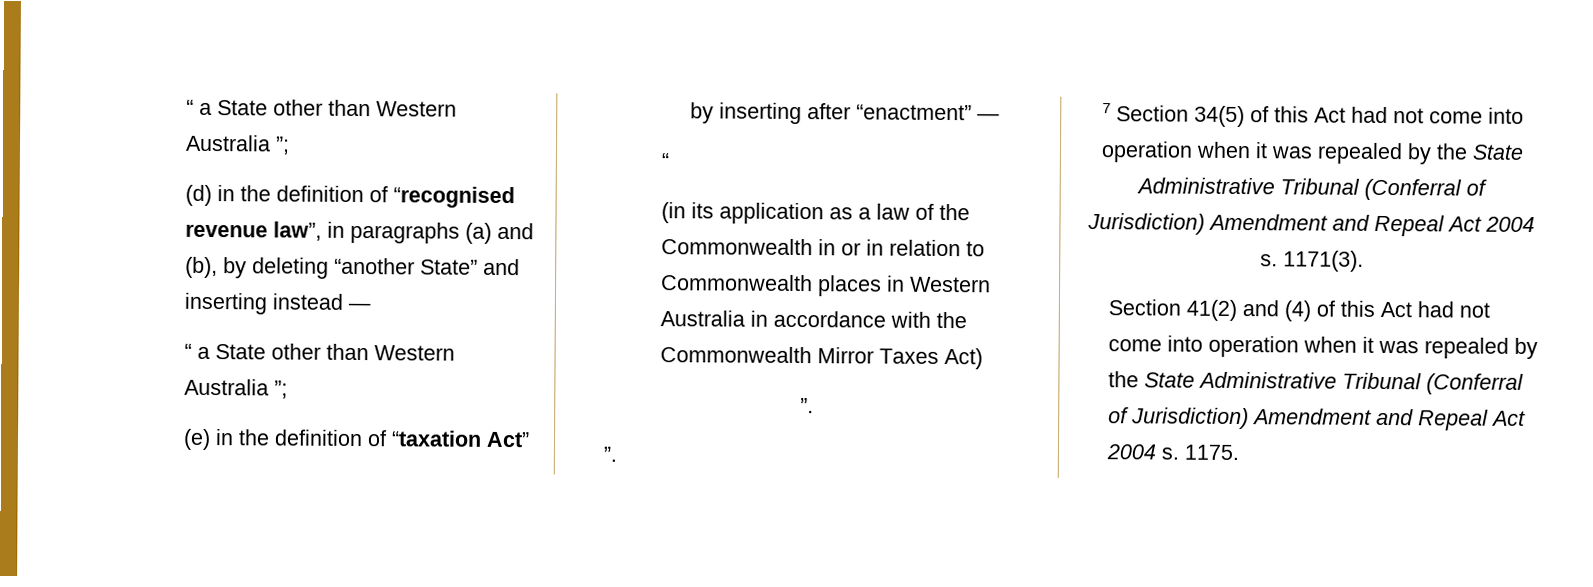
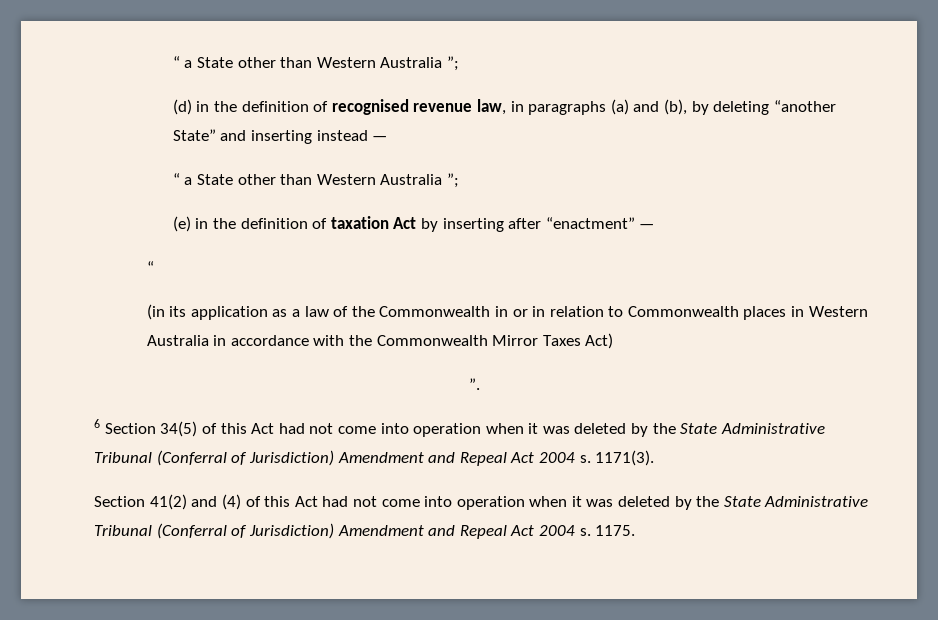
[392,186,515,209] [184,221,322,241] “recognised revenue law”, -> [331,99,506,115] recognised revenue law,
[390,430,530,448] “taxation Act” -> [330,216,417,229] taxation Act
[602,446,617,462] [1101,103,1111,114] ”. // 7 -> [94,419,101,428] 6
[1316,142,1403,165] repealed -> [574,423,627,434] deleted
[1423,337,1509,359] repealed -> [618,496,671,507] deleted

